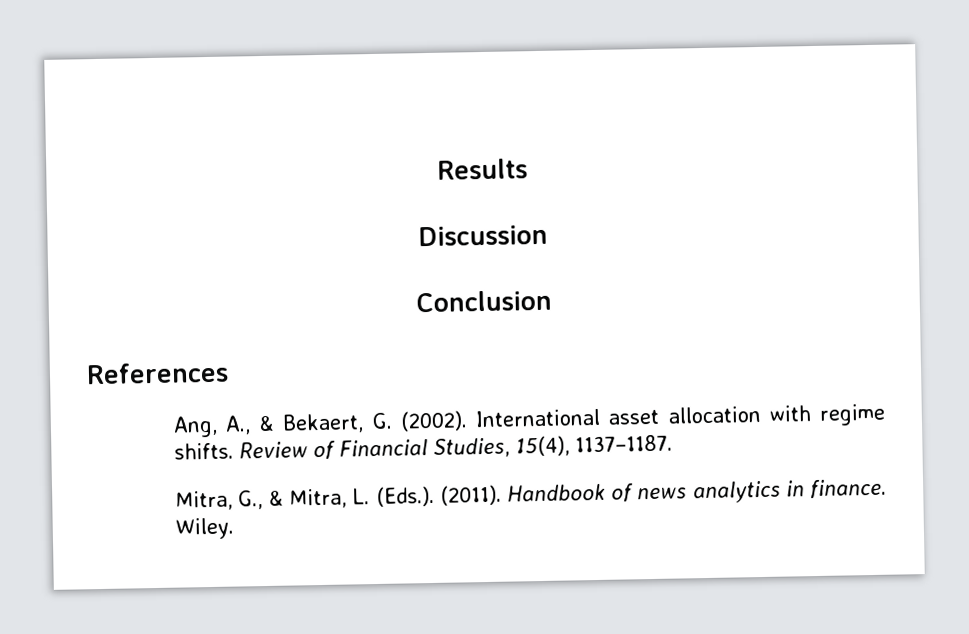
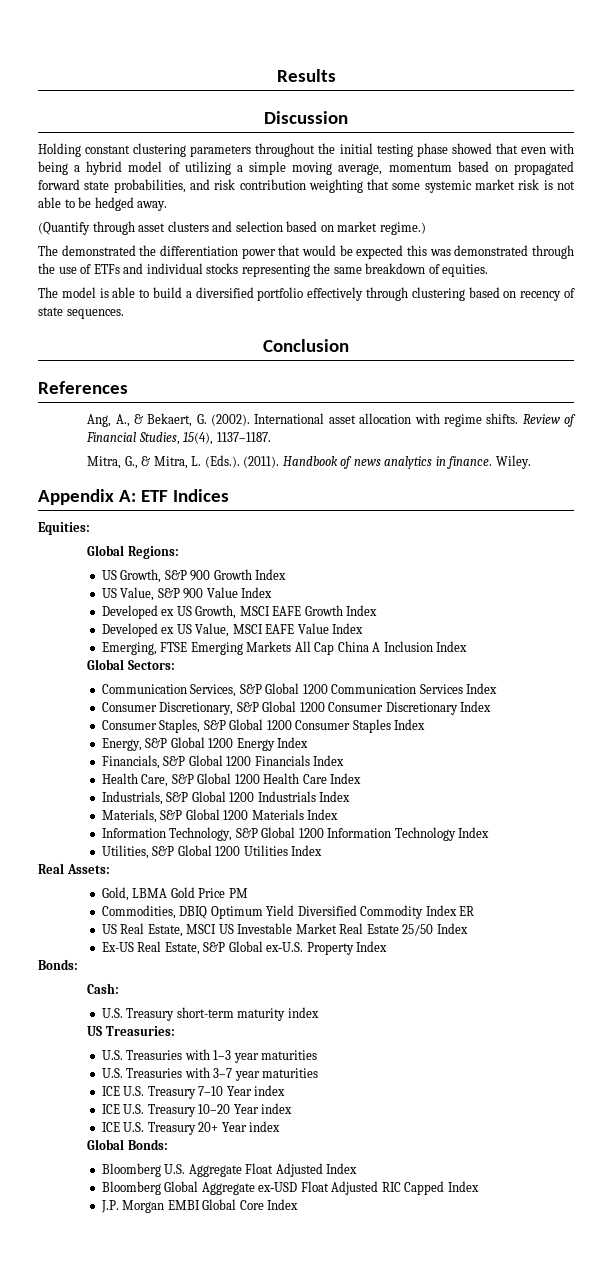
(548, 235) none -> [38,143,574,157] [38,161,574,175] [38,179,576,193] [38,197,168,211] [38,221,426,235] [38,245,575,259] [38,263,489,277] [38,287,575,301] [38,307,124,319] // Holding constant clustering parameters throughout the initial testing phase showed that even with being a hybrid model of utilizing a simple moving average, momentum based on propagated forward state probabilities, and risk contribution weighting that some systemic market risk is not able to be hedged away. // (Quantify through asset clusters and selection based on market regime.) // The demonstrated the differentiation power that would be expected this was demonstrated through the use of ETFs and individual stocks representing the same breakdown of equities. // The model is able to build a diversified portfolio effectively through clustering based on recency of state sequences.
(234, 528) none -> [38,489,230,505] [38,522,90,535] [87,545,179,559] [101,569,287,583] [101,587,273,601] [101,605,378,619] [101,623,364,637] [101,641,468,655] [87,659,175,670] [101,683,498,697] [101,701,492,715] [101,719,426,733] [101,737,309,751] [101,755,345,769] [101,773,362,787] [101,791,351,805] [101,809,339,823] [101,827,490,841] [101,845,323,859] [38,863,110,874] [101,887,248,901] [101,905,475,919] [101,923,468,937] [101,941,388,955] [38,959,78,970] [87,983,120,994] [101,1007,319,1021] [87,1026,175,1036] [101,1049,318,1063] [101,1067,319,1081] [101,1085,286,1099] [101,1103,293,1117] [101,1121,281,1135] [87,1139,168,1150] [101,1163,358,1177] [101,1181,479,1195] [100,1199,299,1213] // Appendix A: ETF Indices // Equities: // Global Regions: // US Growth, S&P 900 Growth Index // US Value, S&P 900 Value Index // Developed ex US Growth, MSCI EAFE Growth Index // Developed ex US Value, MSCI EAFE Value Index // Emerging, FTSE Emerging Markets All Cap China A Inclusion Index // Global Sectors: // Communication Services, S&P Global 1200 Communication Services Index // Consumer Discretionary, S&P Global 1200 Consumer Discretionary Index // Consumer Staples, S&P Global 1200 Consumer Staples Index // Energy, S&P Global 1200 Energy Index // Financials, S&P Global 1200 Financials Index // Health Care, S&P Global 1200 Health Care Index // Industrials, S&P Global 1200 Industrials Index // Materials, S&P Global 1200 Materials Index // Information Technology, S&P Global 1200 Information Technology Index // Utilities, S&P Global 1200 Utilities Index // Real Assets: // Gold, LBMA Gold Price PM // Commodities, DBIQ Optimum Yield Diversified Commodity Index ER // US Real Estate, MSCI US Investable Market Real Estate 25/50 Index // Ex-US Real Estate, S&P Global ex‑U.S. Property Index // Bonds: // Cash: // U.S. Treasury short-term maturity index // US Treasuries: // U.S. Treasuries with 1–3 year maturities // U.S. Treasuries with 3–7 year maturities // ICE U.S. Treasury 7–10 Year index // ICE U.S. Treasury 10–20 Year index // ICE U.S. Treasury 20+ Year index // Global Bonds: // Bloomberg U.S. Aggregate Float Adjusted Index // Bloomberg Global Aggregate ex‑USD Float Adjusted RIC Capped Index // J.P. Morgan EMBI Global Core Index

